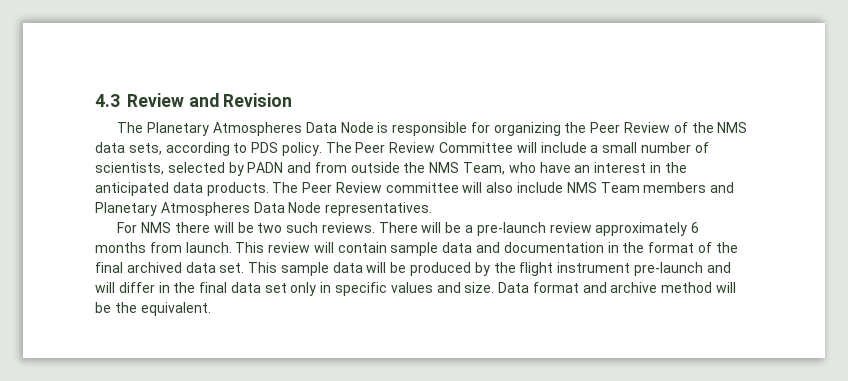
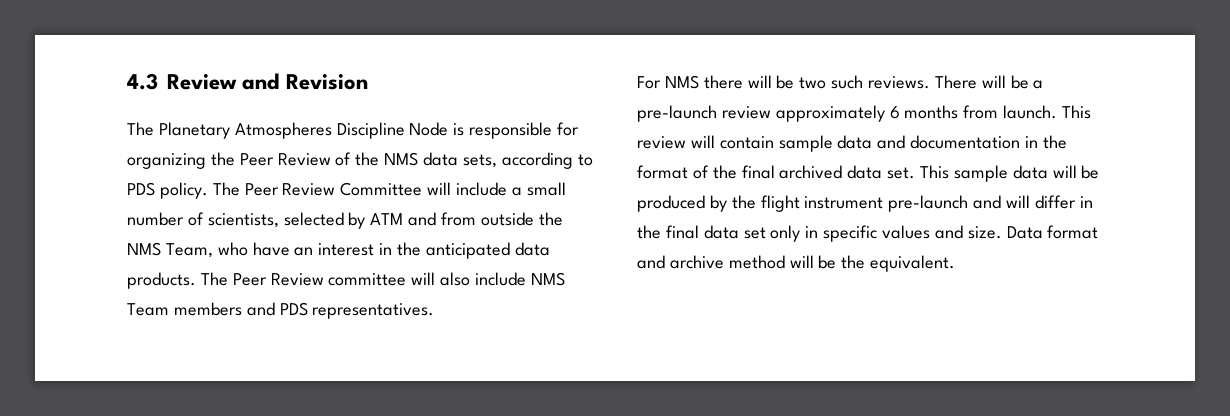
[305,122,337,133] Data -> [336,122,405,139] Discipline
[247,162,284,173] PADN -> [370,213,404,225] ATM
[95,202,322,216] Planetary Atmospheres Data Node -> [279,302,308,316] PDS

